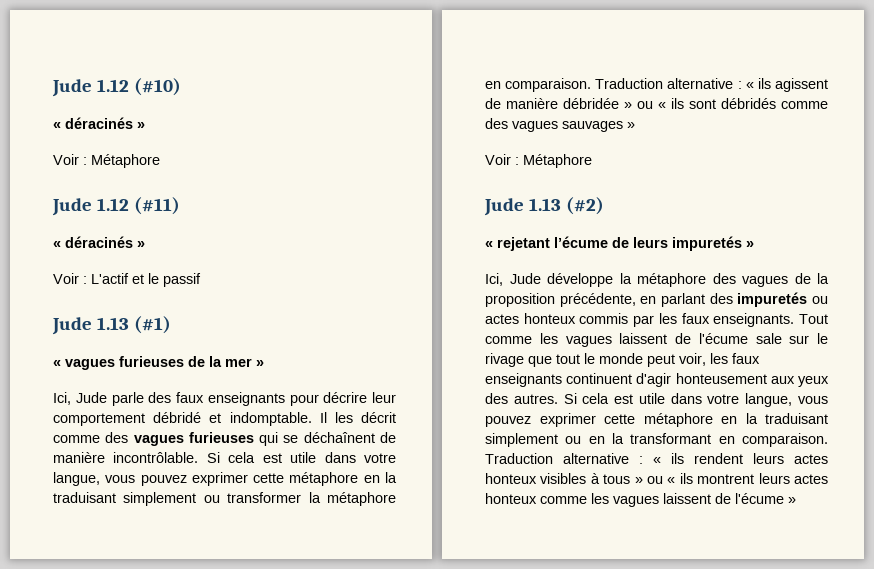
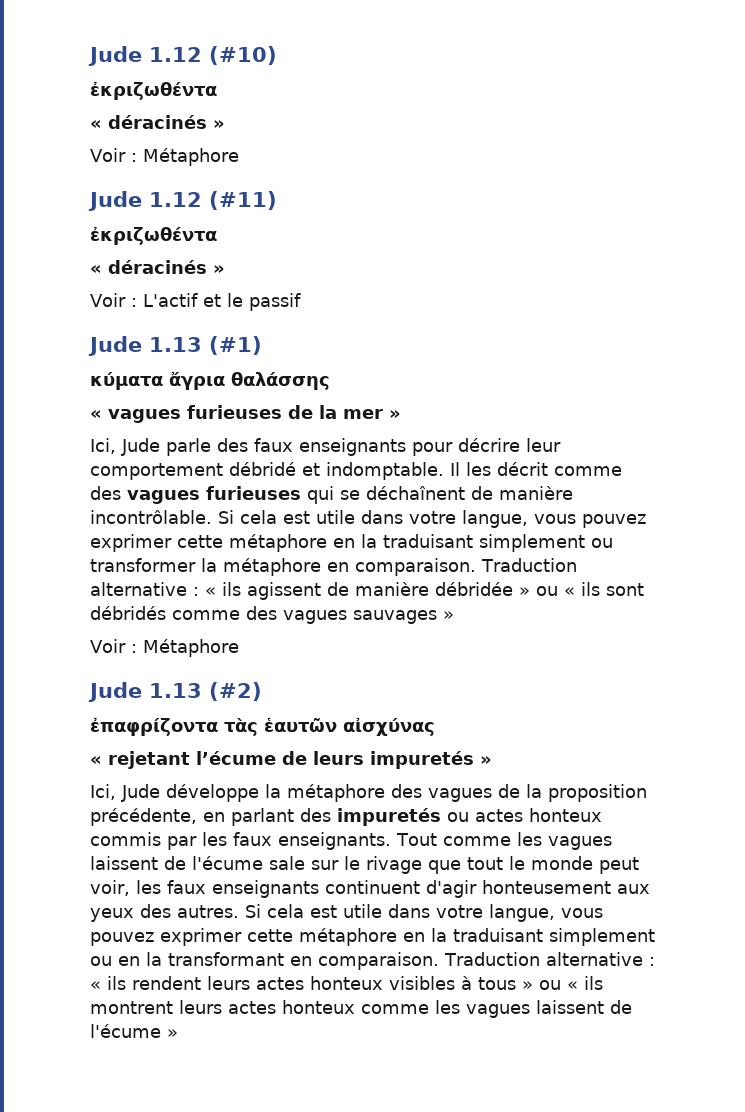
(181, 87) none -> [90,81,217,100] // ἐκριζωθέντα
(180, 206) none -> [90,226,217,245] // ἐκριζωθέντα
(171, 325) none -> [90,371,330,390] // κύματα ἄγρια θαλάσσης
(604, 206) none -> [90,717,435,736] // ἐπαφρίζοντα τὰς ἑαυτῶν αἰσχύνας

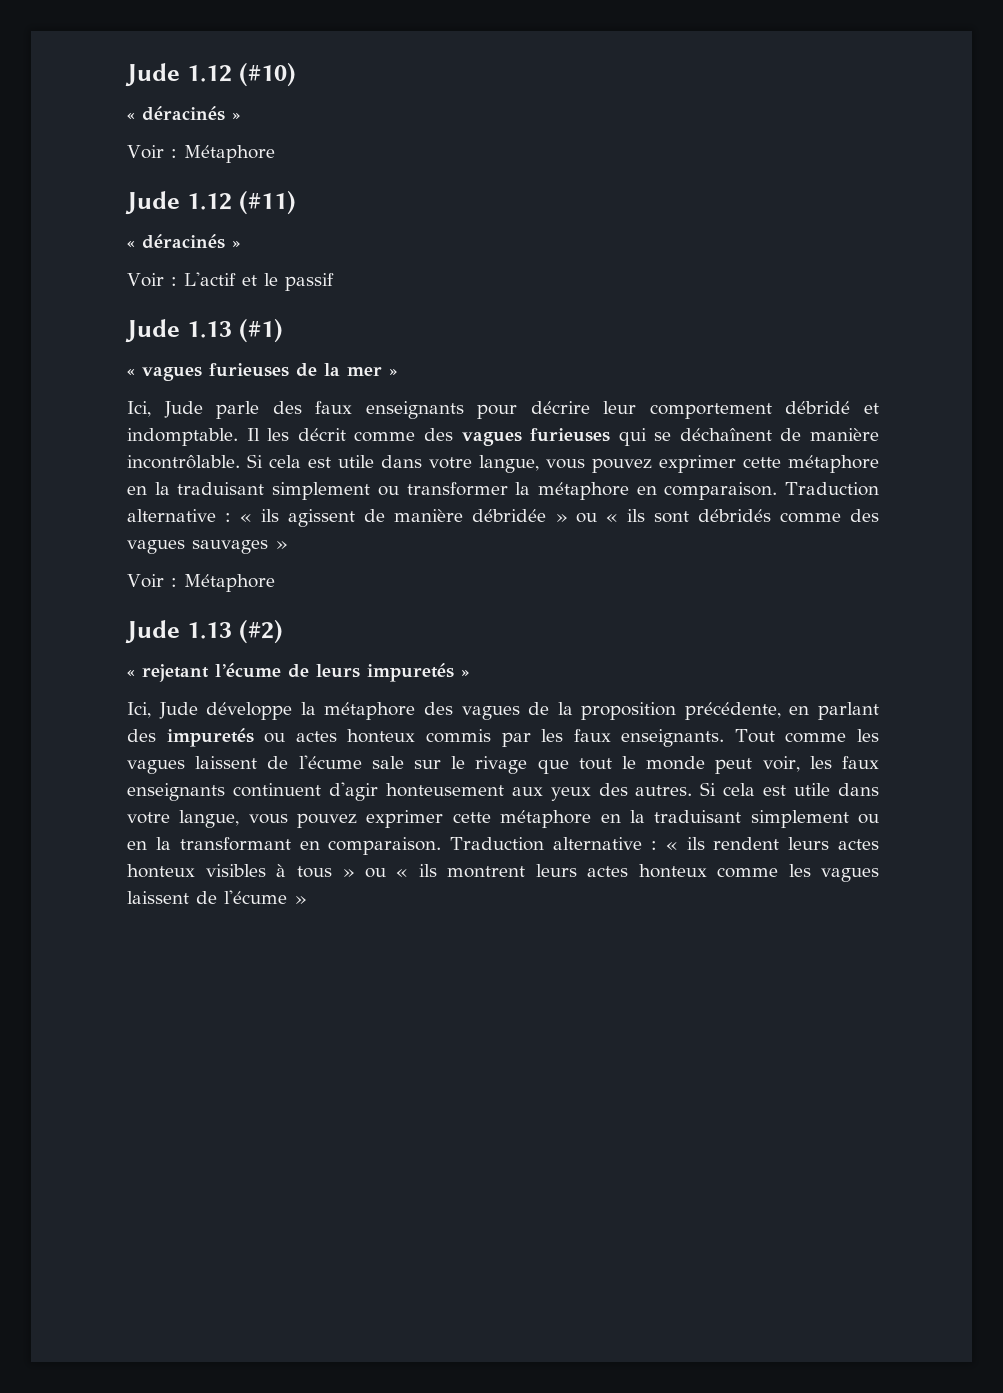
[90,81,217,100] // ἐκριζωθέντα -> (296, 74) none
[90,226,217,245] // ἐκριζωθέντα -> (296, 202) none
[90,371,330,390] // κύματα ἄγρια θαλάσσης -> (283, 330) none
[90,717,435,736] // ἐπαφρίζοντα τὰς ἑαυτῶν αἰσχύνας -> (283, 631) none

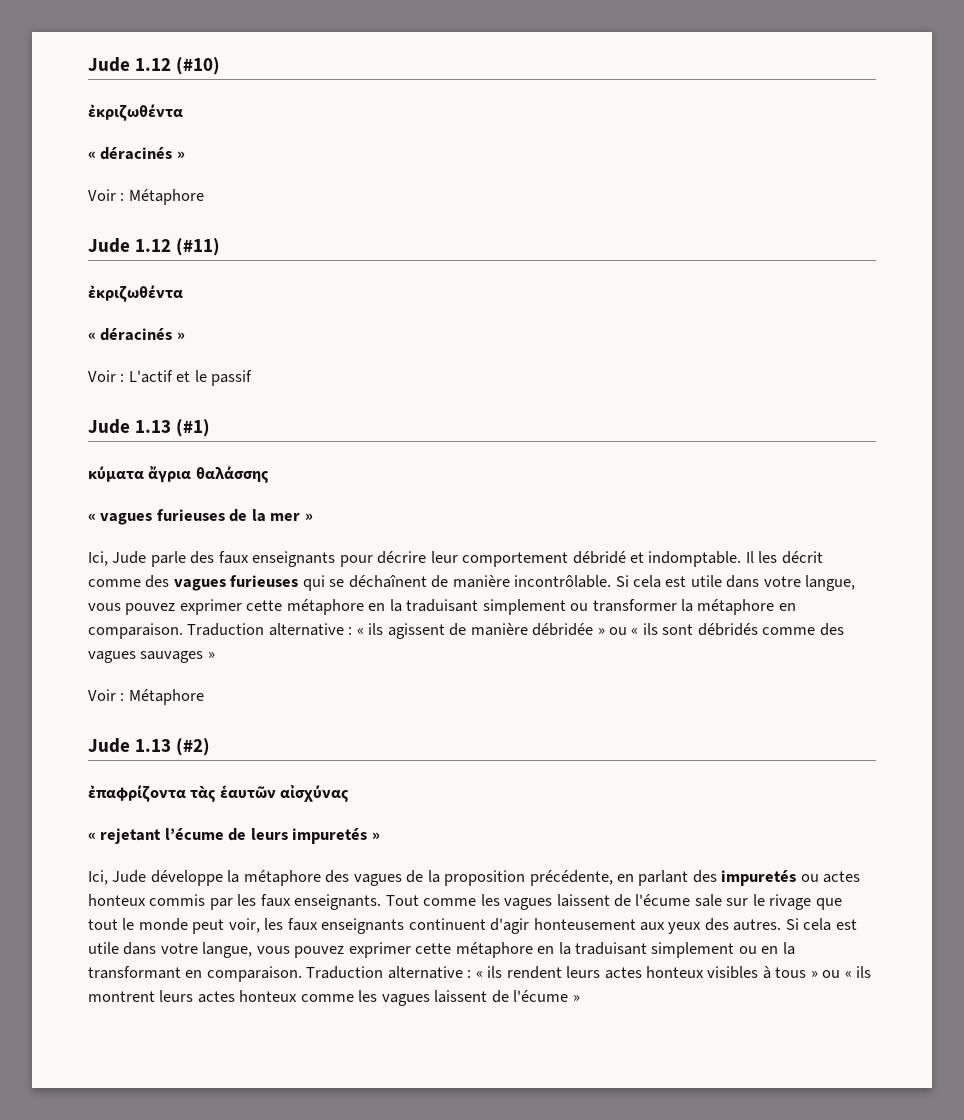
(296, 74) none -> [88,104,183,121] // ἐκριζωθέντα
(296, 202) none -> [88,285,183,302] // ἐκριζωθέντα
(283, 330) none -> [88,466,269,483] // κύματα ἄγρια θαλάσσης
(283, 631) none -> [88,785,350,802] // ἐπαφρίζοντα τὰς ἑαυτῶν αἰσχύνας

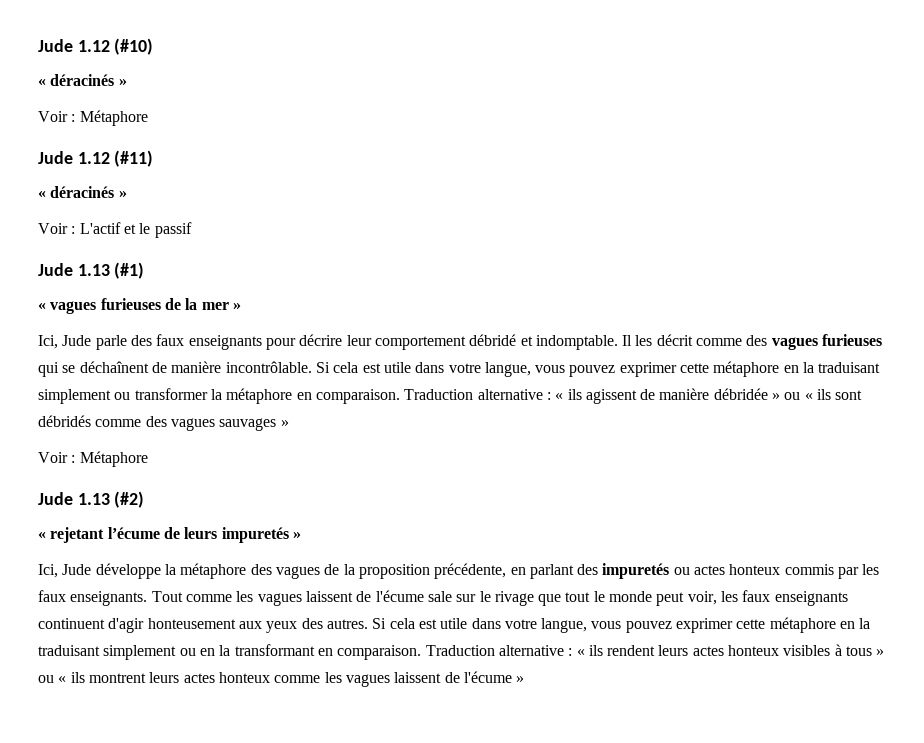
[88,104,183,121] // ἐκριζωθέντα -> (154, 46) none
[88,285,183,302] // ἐκριζωθέντα -> (154, 158) none
[88,466,269,483] // κύματα ἄγρια θαλάσσης -> (145, 270) none
[88,785,350,802] // ἐπαφρίζοντα τὰς ἑαυτῶν αἰσχύνας -> (145, 499) none

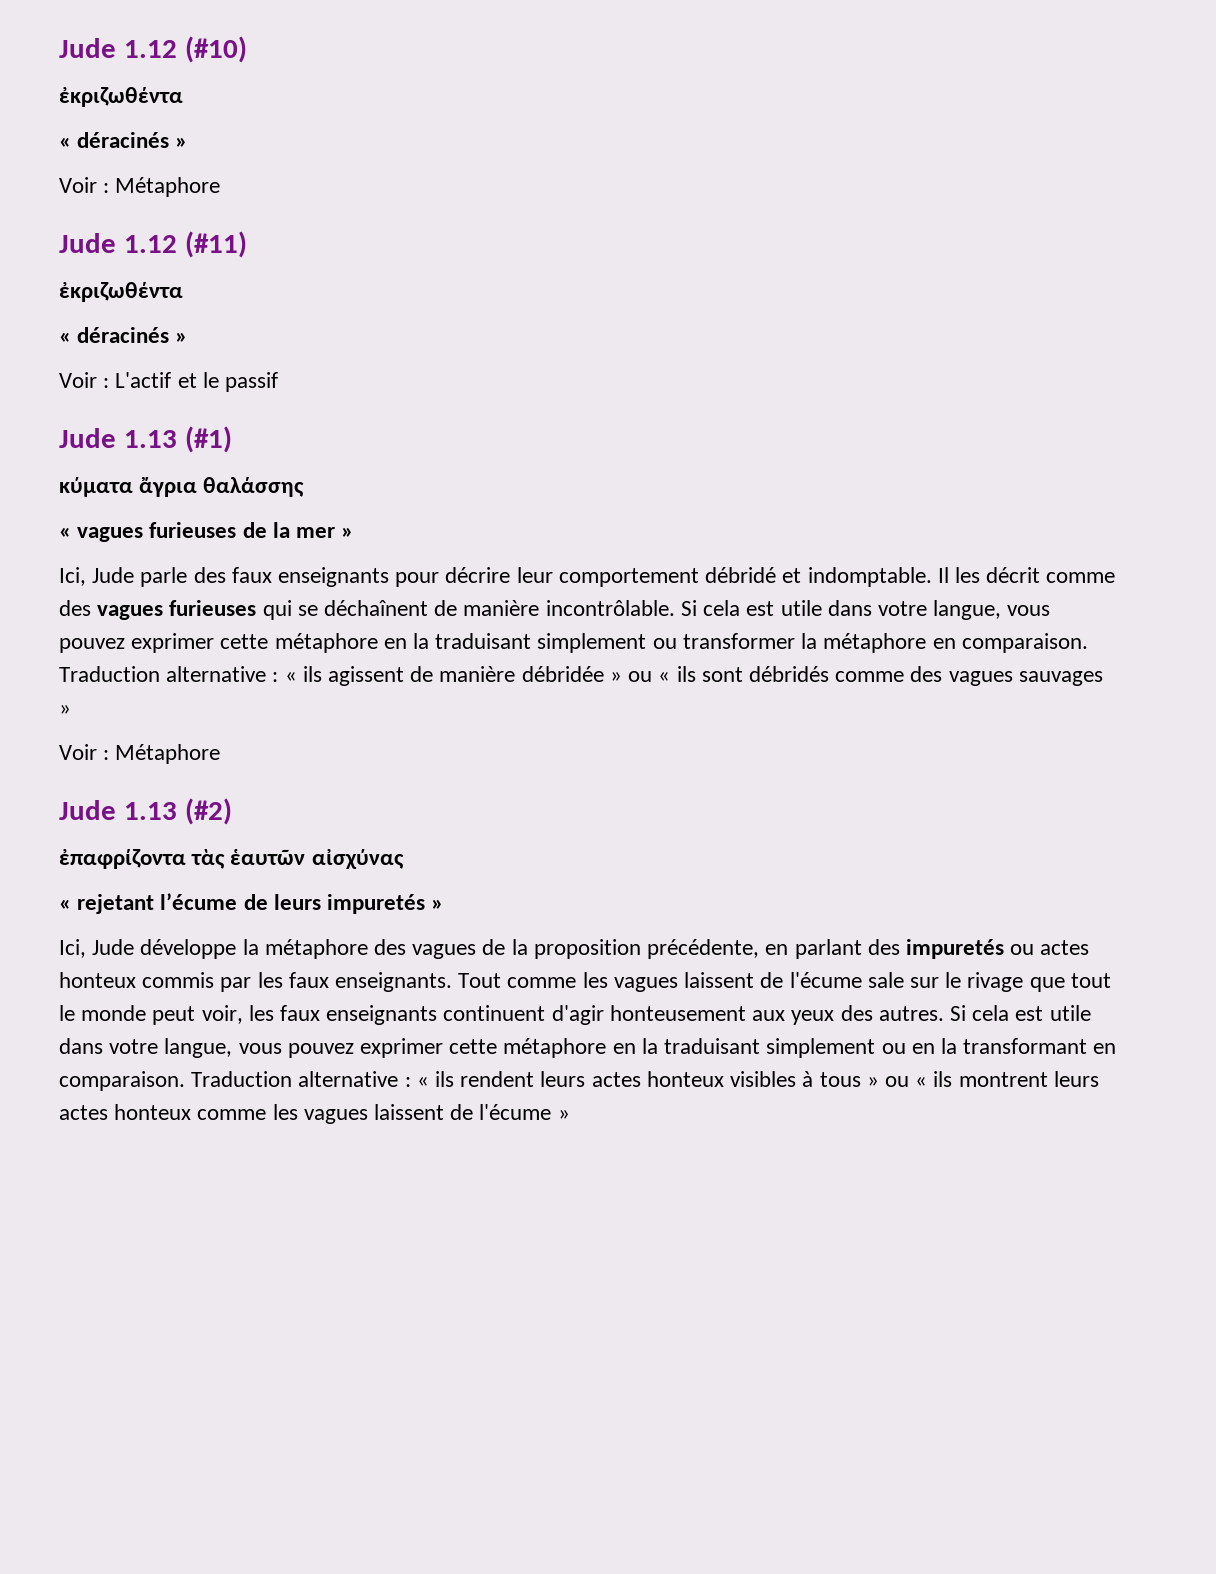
(154, 46) none -> [59,87,183,107] // ἐκριζωθέντα
(154, 158) none -> [59,282,183,302] // ἐκριζωθέντα
(145, 270) none -> [59,477,305,497] // κύματα ἄγρια θαλάσσης
(145, 499) none -> [59,849,404,869] // ἐπαφρίζοντα τὰς ἑαυτῶν αἰσχύνας

